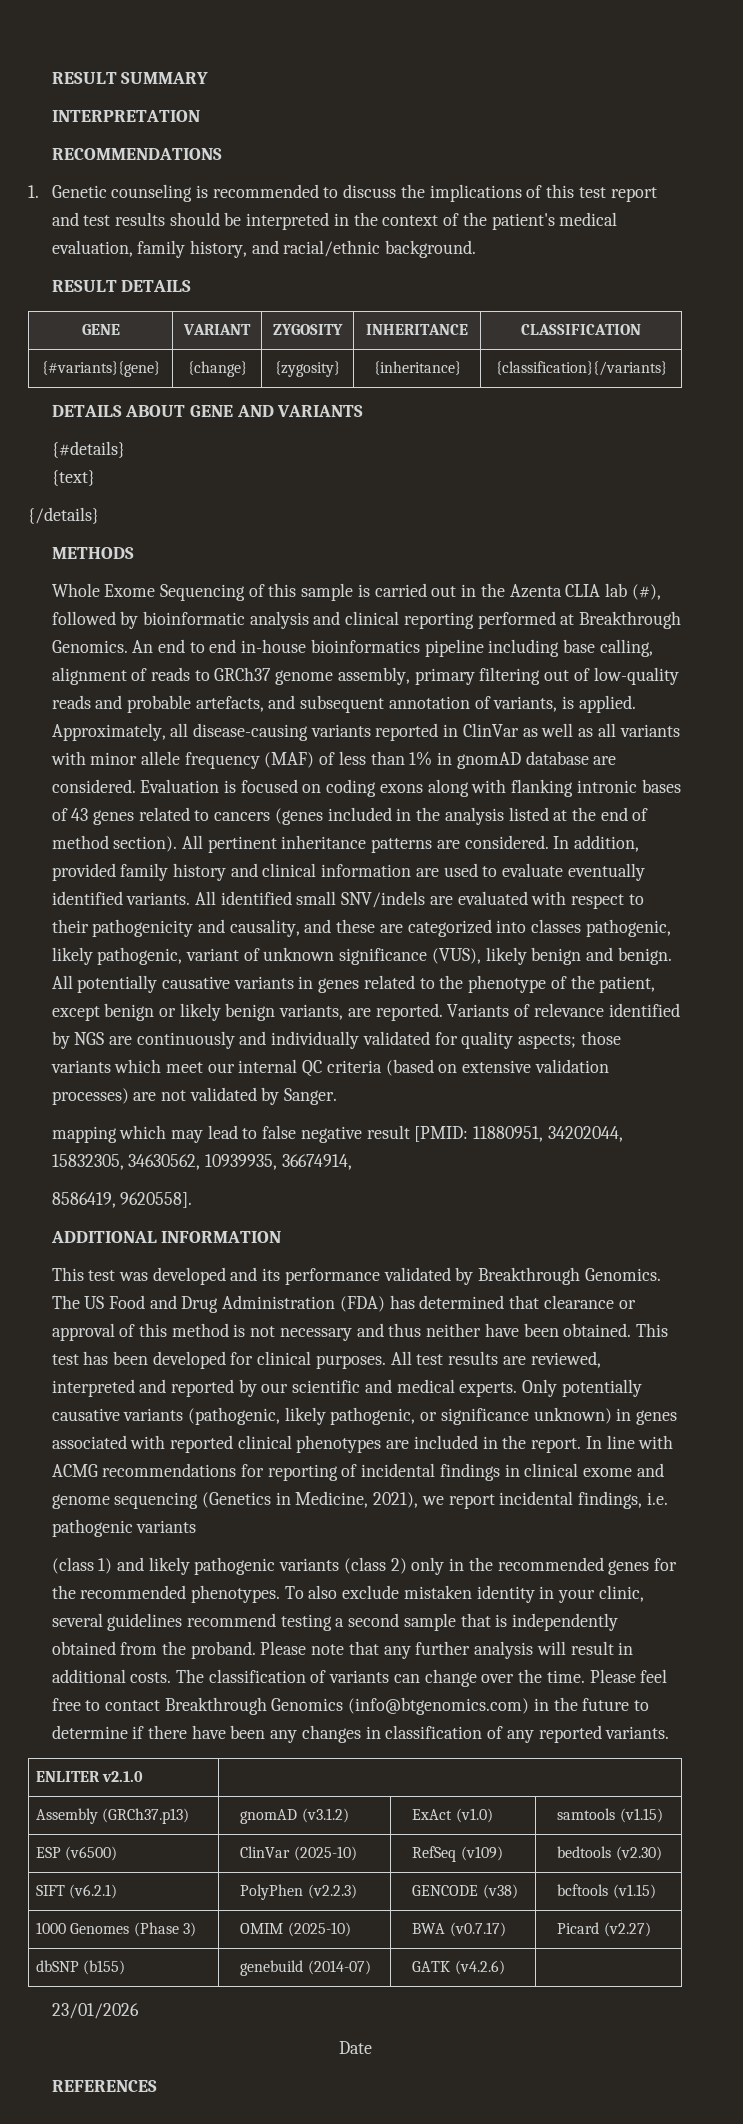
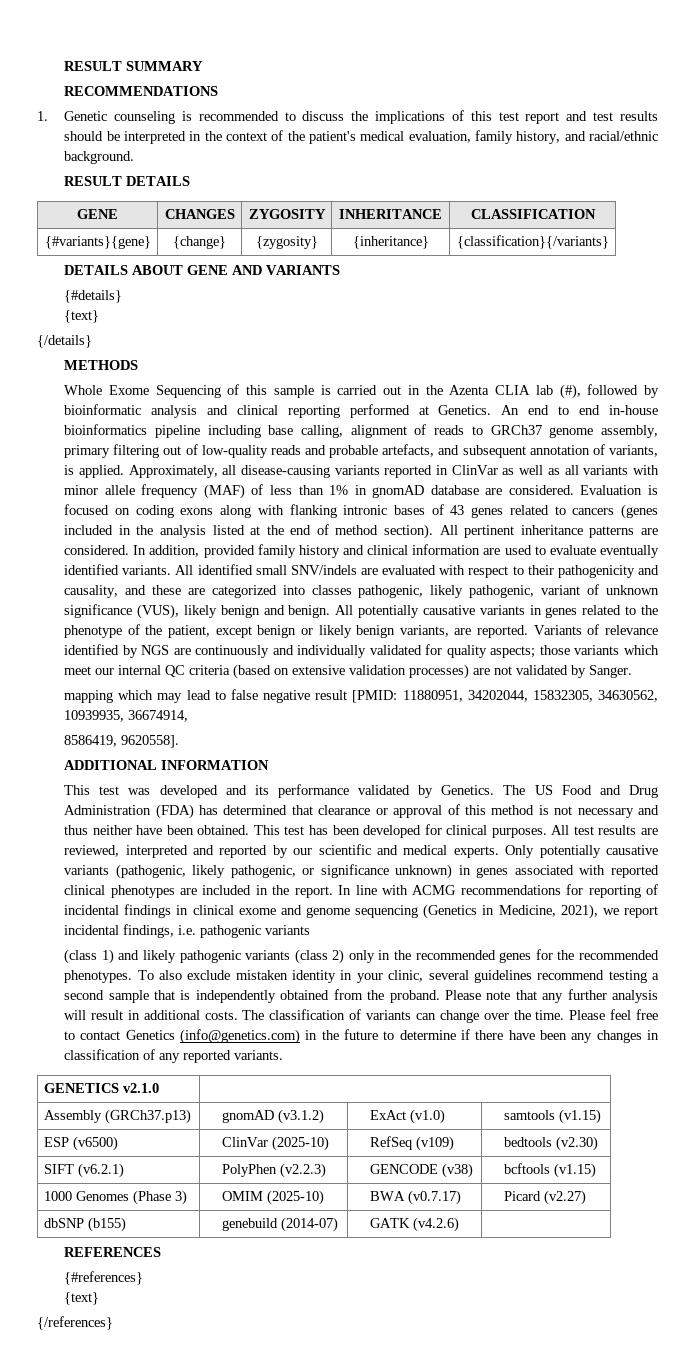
[51,110,200,122] // INTERPRETATION -> (204, 66) none
[183,324,251,335] VARIANT -> [164,209,235,219] CHANGES
[579,611,682,629] [51,640,128,653] Breakthrough Genomics. -> [438,405,492,415] Genetics.
[478,1267,661,1285] Breakthrough Genomics. -> [441,785,495,795] Genetics.
[164,1697,530,1715] Breakthrough Genomics (info@btgenomics.com) -> [125,1029,301,1044] Genetics (info@genetics.com)
[36,1771,101,1782] ENLITER -> [43,1083,119,1093] GENETICS
[51,2003,139,2019] [338,2041,372,2054] [51,2080,157,2092] 23/01/2026 // Date // REFERENCES -> [64,1247,162,1257] [64,1271,144,1285] [64,1292,100,1305] [37,1316,113,1330] REFERENCES // {#references} // {text} // {/references}

